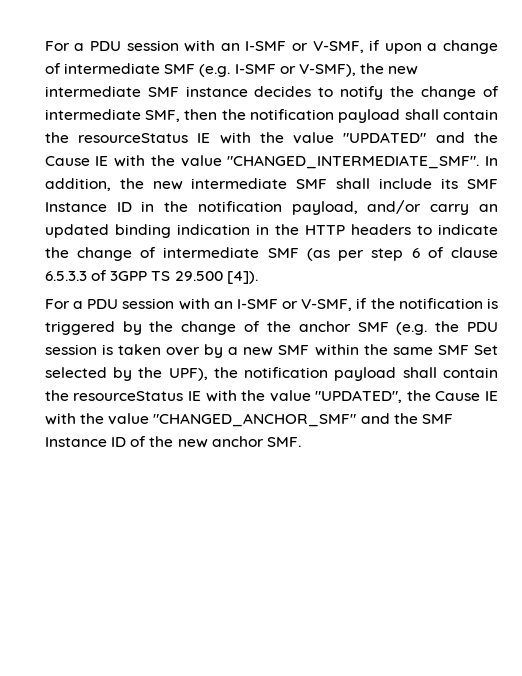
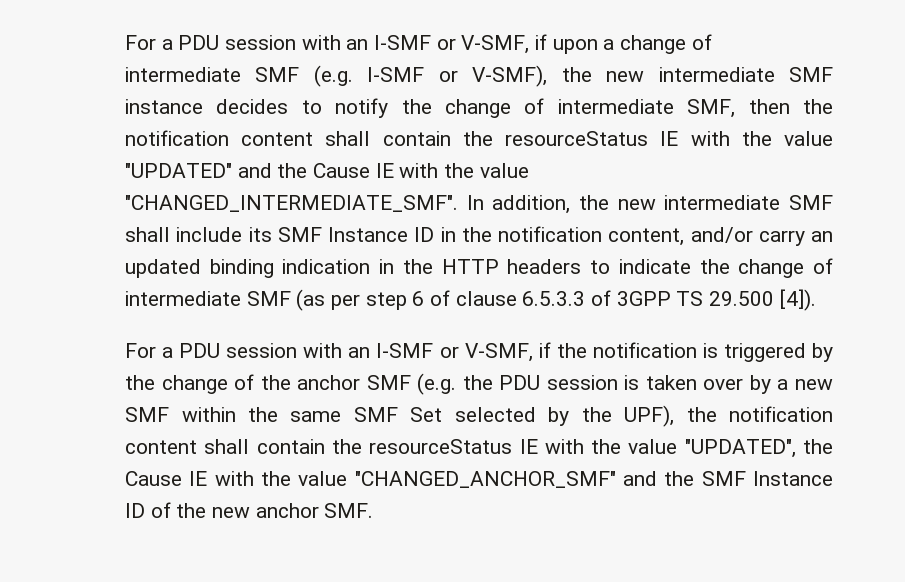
[338,109,401,123] payload -> [241,132,314,146] content
[291,201,358,215] payload, -> [608,228,685,246] content,
[334,367,397,381] payload -> [125,440,198,454] content

